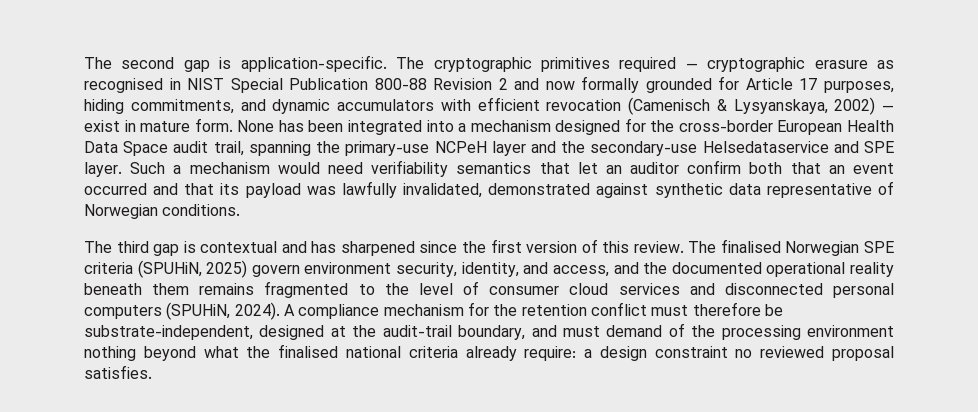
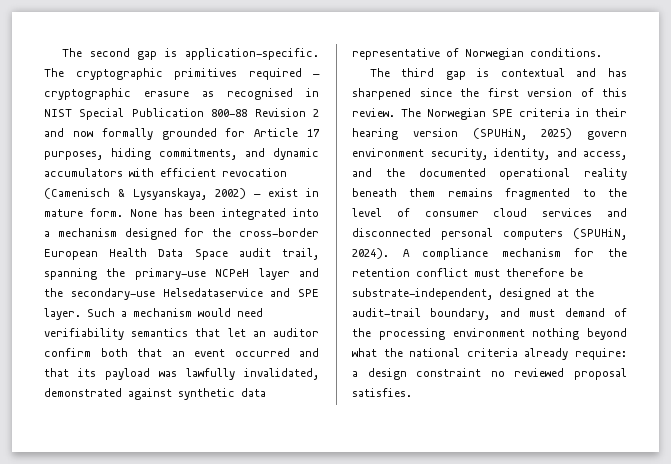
[720,239,781,253] finalised -> (421, 112) none
(133, 268) none -> [576,108,627,117] [352,128,458,140] in their hearing version
[278,344,339,358] finalised -> (403, 352) none

